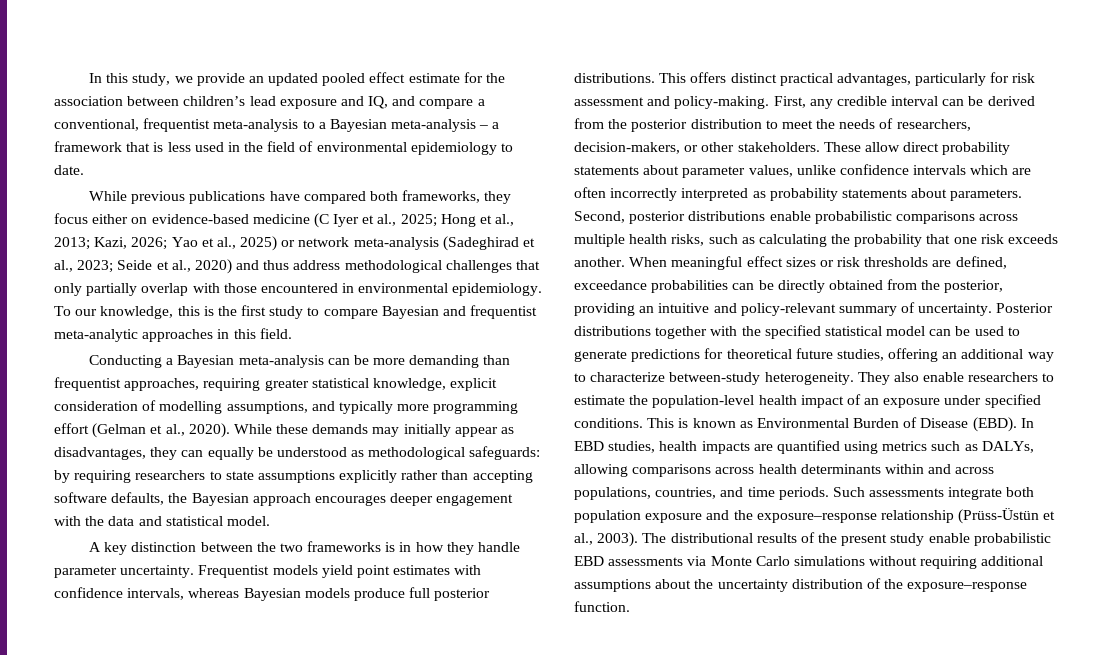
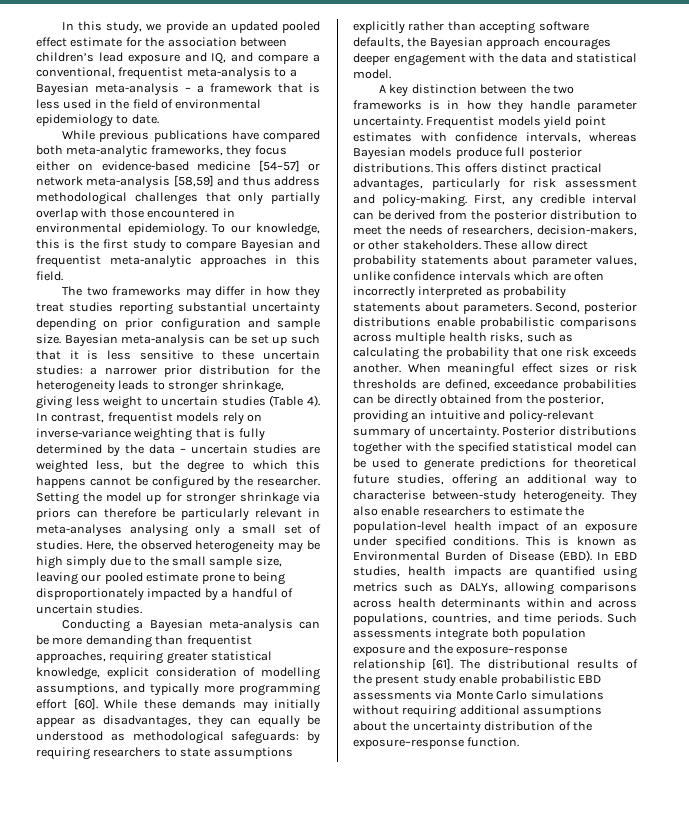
(398, 196) none -> [66,145,148,158] meta-analytic
[313,213,515,228] [54,236,536,251] [54,259,232,274] (C Iyer et al., 2025; Hong et al., 2013; Kazi, 2026; Yao et al., 2025) or network meta-analysis (Sadeghirad et al., 2023; Seide et al., 2020) -> [258,160,320,172] [36,175,214,189] [54–57] or network meta-analysis [58,59]
(292, 333) none -> [62,286,320,299] [36,302,320,315] [36,318,320,331] [36,334,321,347] [36,350,320,360] [36,365,320,377] [36,380,284,393] [36,395,320,409] [36,412,262,425] [36,428,265,441] [36,444,320,457] [36,460,320,473] [36,476,320,489] [36,492,320,505] [36,508,320,521] [36,524,321,537] [36,540,320,553] [36,556,282,569] [36,572,286,585] [36,588,293,601] [36,604,143,614] // The two frameworks may differ in how they treat studies reporting substantial uncertainty depending on prior configuration and sample size. Bayesian meta-analysis can be set up such that it is less sensitive to these uncertain studies: a narrower prior distribution for the heterogeneity leads to stronger shrinkage, giving less weight to uncertain studies (Table 4). In contrast, frequentist models rely on inverse-variance weighting that is fully determined by the data – uncertain studies are weighted less, but the degree to which this happens cannot be configured by the researcher. Setting the model up for stronger shrinkage via priors can therefore be particularly relevant in meta-analyses analysing only a small set of studies. Here, the observed heterogeneity may be high simply due to the small sample size, leaving our pooled estimate prone to being disproportionately impacted by a handful of uncertain studies.
[92,423,230,438] (Gelman et al., 2020). -> [73,698,98,710] [60].
[590,372,666,382] characterize -> [353,490,425,500] characterise
[958,508,1056,524] [574,532,639,547] (Prüss-Üstün et al., 2003). -> [432,658,454,670] [61].

